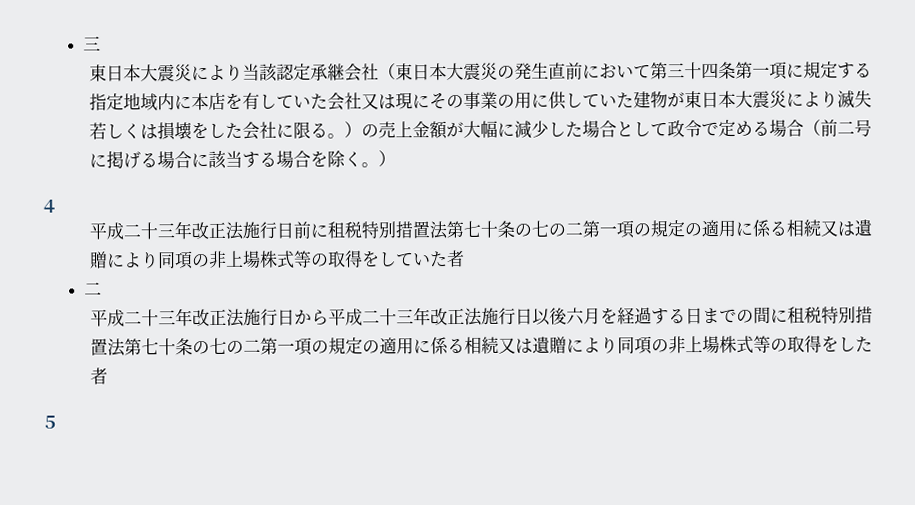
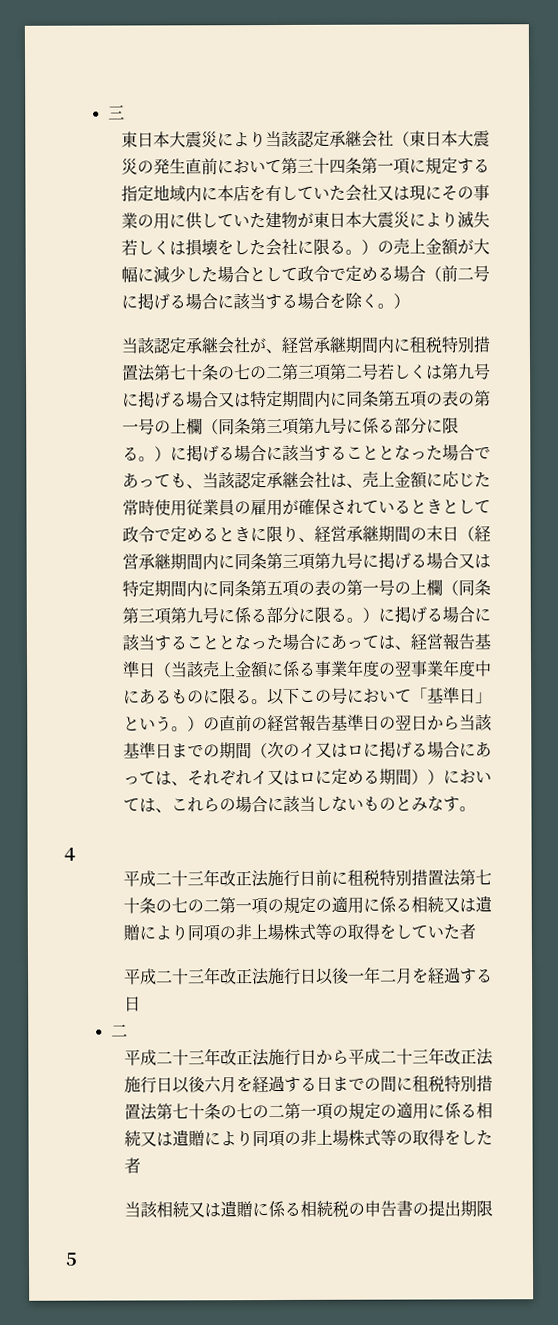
(397, 158) none -> [121,336,491,355] [122,363,492,382] [122,390,492,409] [122,417,460,435] [122,444,492,462] [122,470,492,490] [122,498,492,517] [122,525,492,543] [122,551,492,570] [122,579,492,598] [122,605,492,625] [122,633,492,652] [122,659,493,679] [123,687,493,706] [123,714,494,732] [123,740,493,759] [123,768,493,786] [123,795,477,813] // 当該認定承継会社が、経営承継期間内に租税特別措置法第七十条の七の二第三項第二号若しくは第九号に掲げる場合又は特定期間内に同条第五項の表の第一号の上欄（同条第三項第九号に係る部分に限る。）に掲げる場合に該当することとなった場合であっても、当該認定承継会社は、売上金額に応じた常時使用従業員の雇用が確保されているときとして政令で定めるときに限り、経営承継期間の末日（経営承継期間内に同条第三項第九号に掲げる場合又は特定期間内に同条第五項の表の第一号の上欄（同条第三項第九号に係る部分に限る。）に掲げる場合に該当することとなった場合にあっては、経営報告基準日（当該売上金額に係る事業年度の翌事業年度中にあるものに限る。以下この号において「基準日」という。）の直前の経営報告基準日の翌日から当該基準日までの期間（次のイ又はロに掲げる場合にあっては、それぞれイ又はロに定める期間））においては、これらの場合に該当しないものとみなす。
(466, 258) none -> [124,966,494,986] [124,996,142,1012] // 平成二十三年改正法施行日以後一年二月を経過する日
(109, 376) none -> [124,1199,494,1219] // 当該相続又は遺贈に係る相続税の申告書の提出期限

